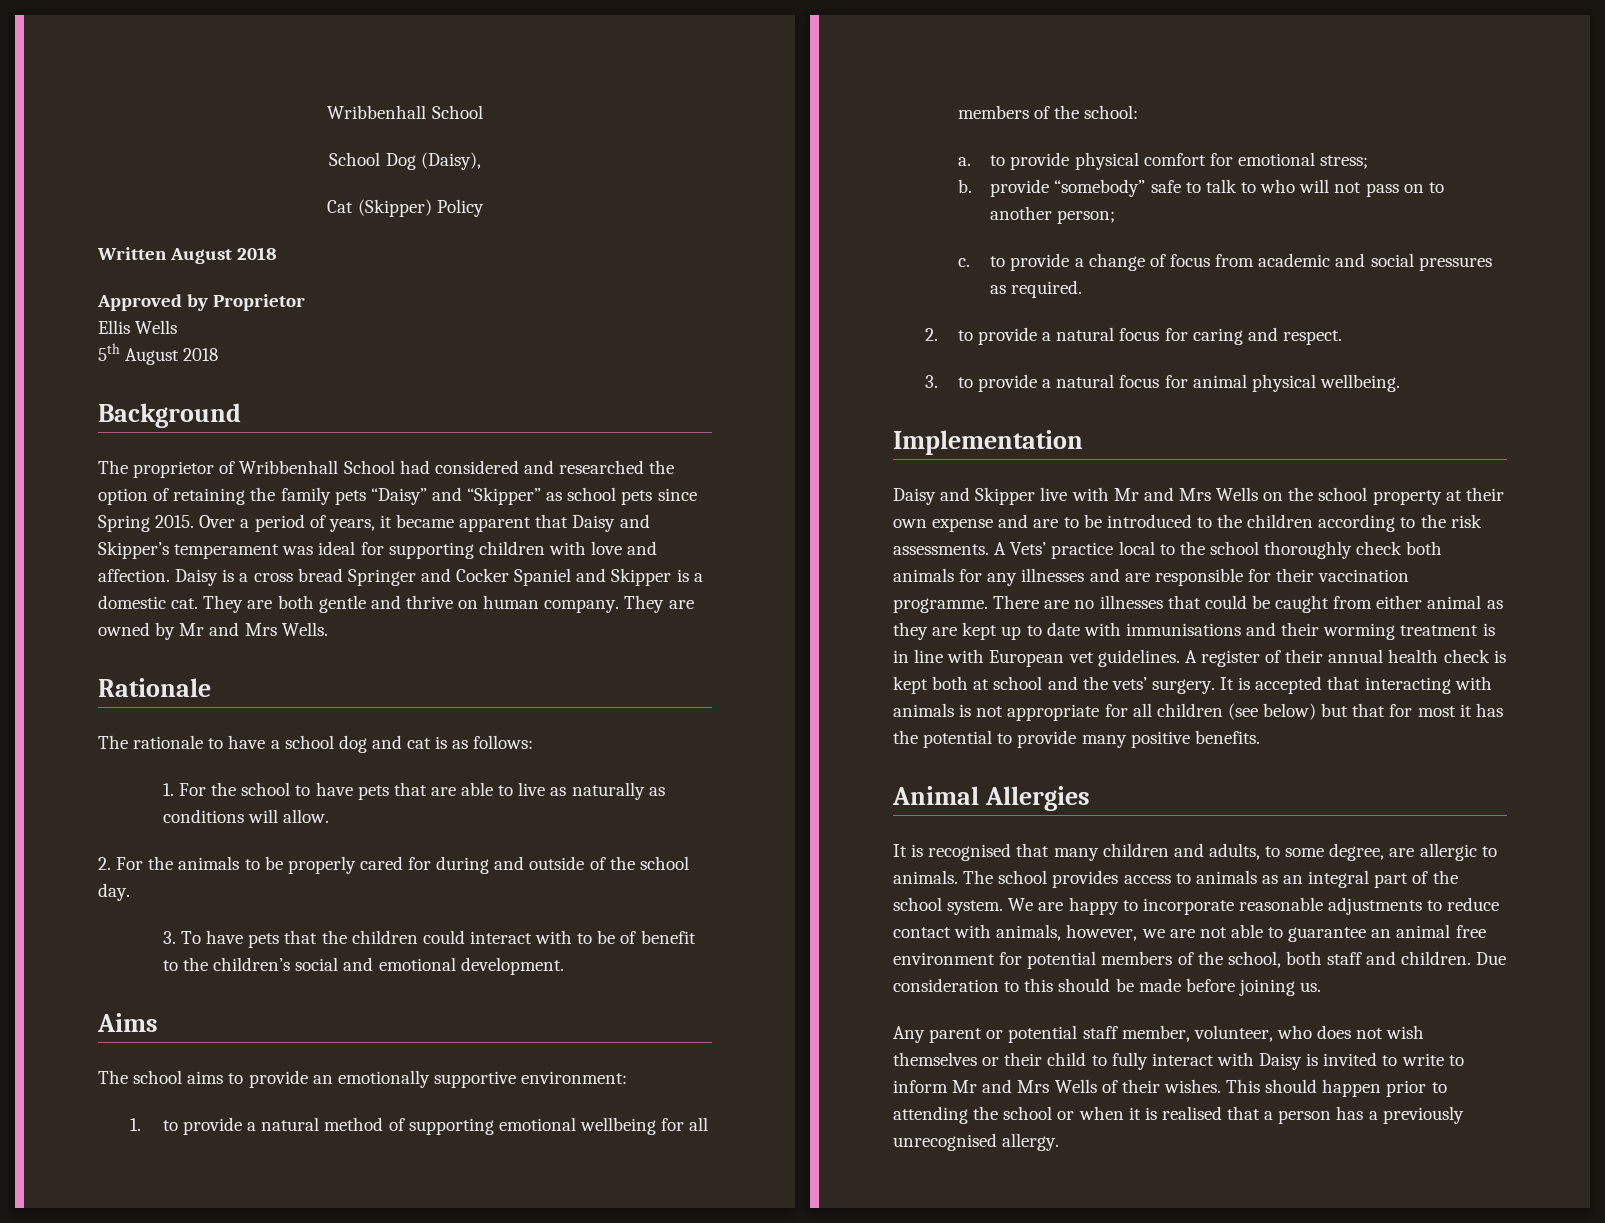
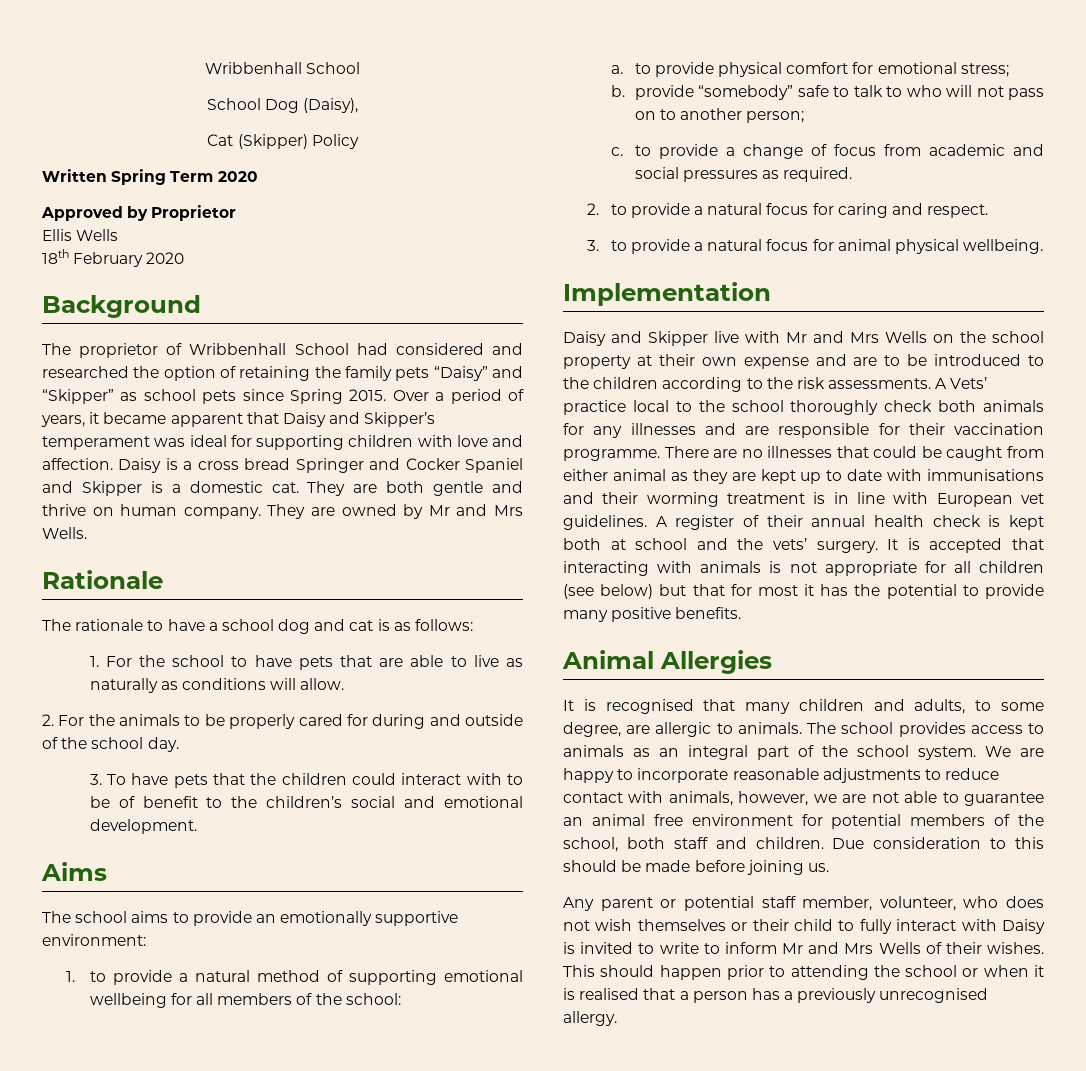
[170,247,278,264] August 2018 -> [111,169,258,185] Spring Term 2020
[98,343,219,365] 5th August 2018 -> [42,249,185,267] 18th February 2020

